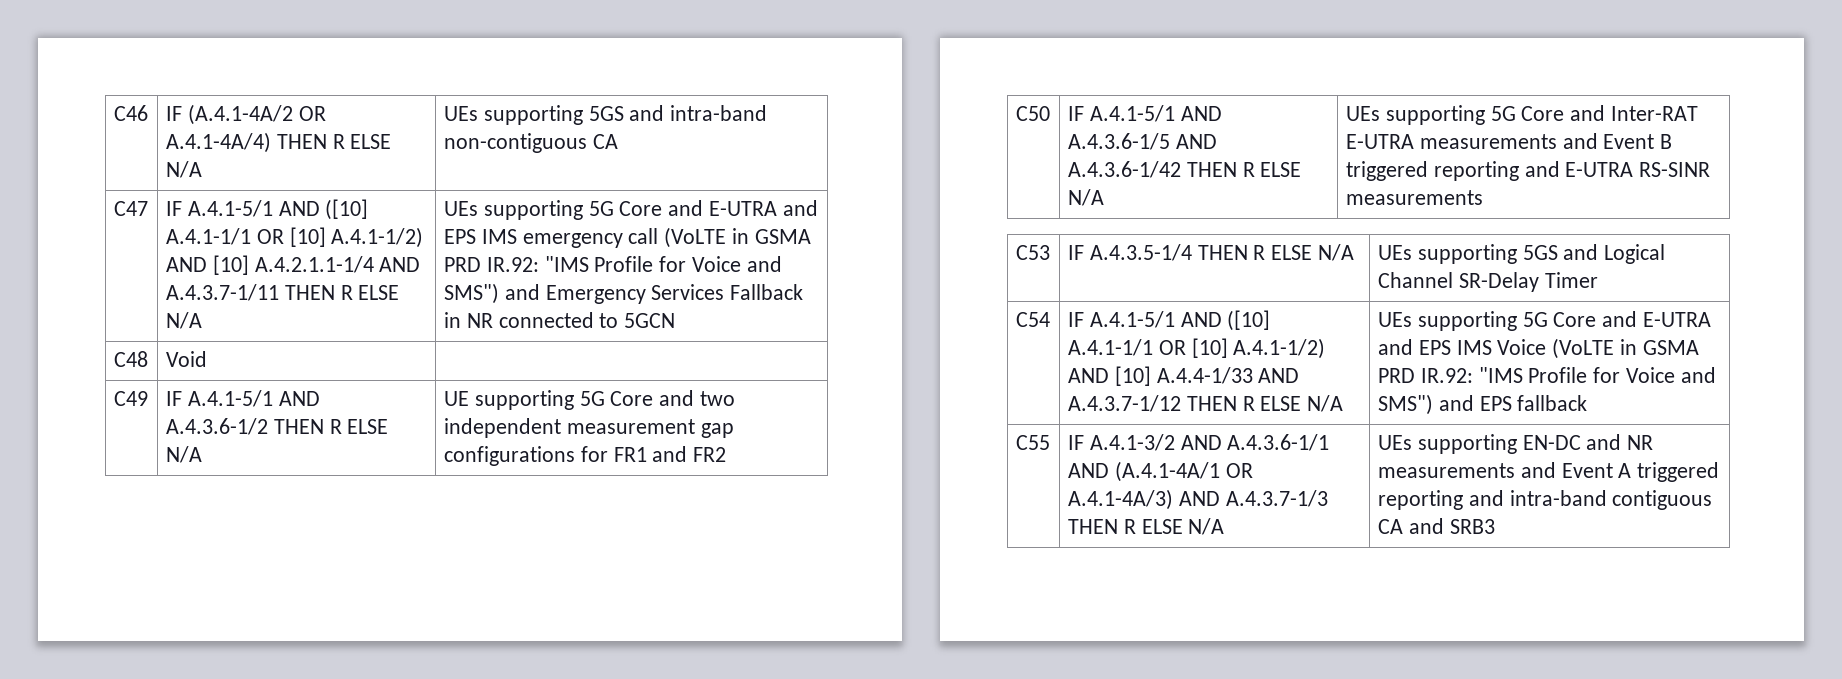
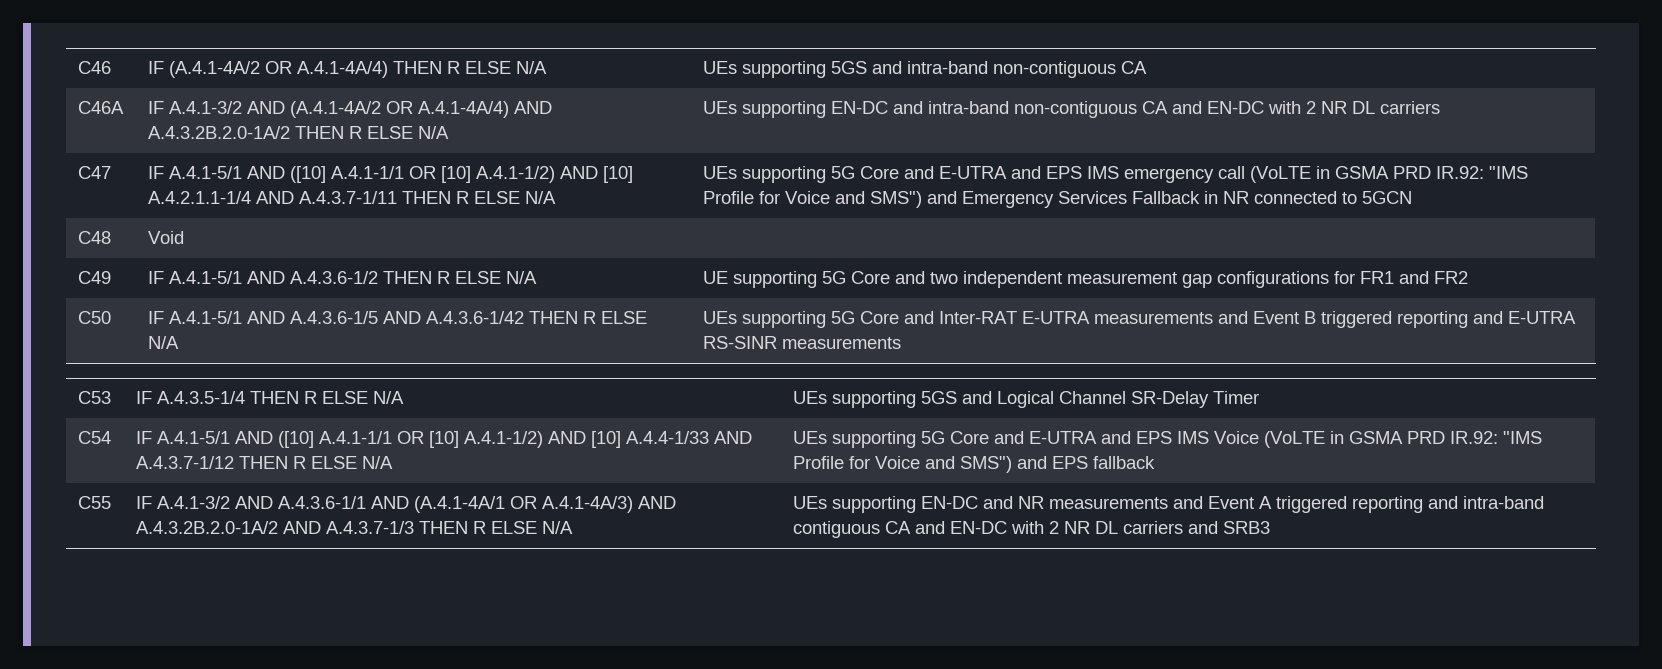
(618, 141) none -> [78,101,125,114] [148,101,553,118] [148,126,450,139] [703,101,1441,118] // C46A | IF A.4.1-3/2 AND (A.4.1-4A/2 OR A.4.1-4A/4) AND A.4.3.2B.2.0-1A/2 THEN R ELSE N/A | UEs supporting EN-DC and intra-band non-contiguous CA and EN-DC with 2 NR DL carriers
(1220, 498) none -> [136,521,322,534] A.4.3.2B.2.0-1A/2 AND
(1444, 526) none -> [950,521,1219,534] EN-DC with 2 NR DL carriers and

